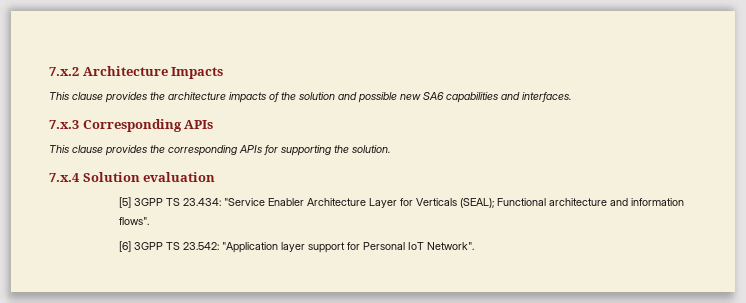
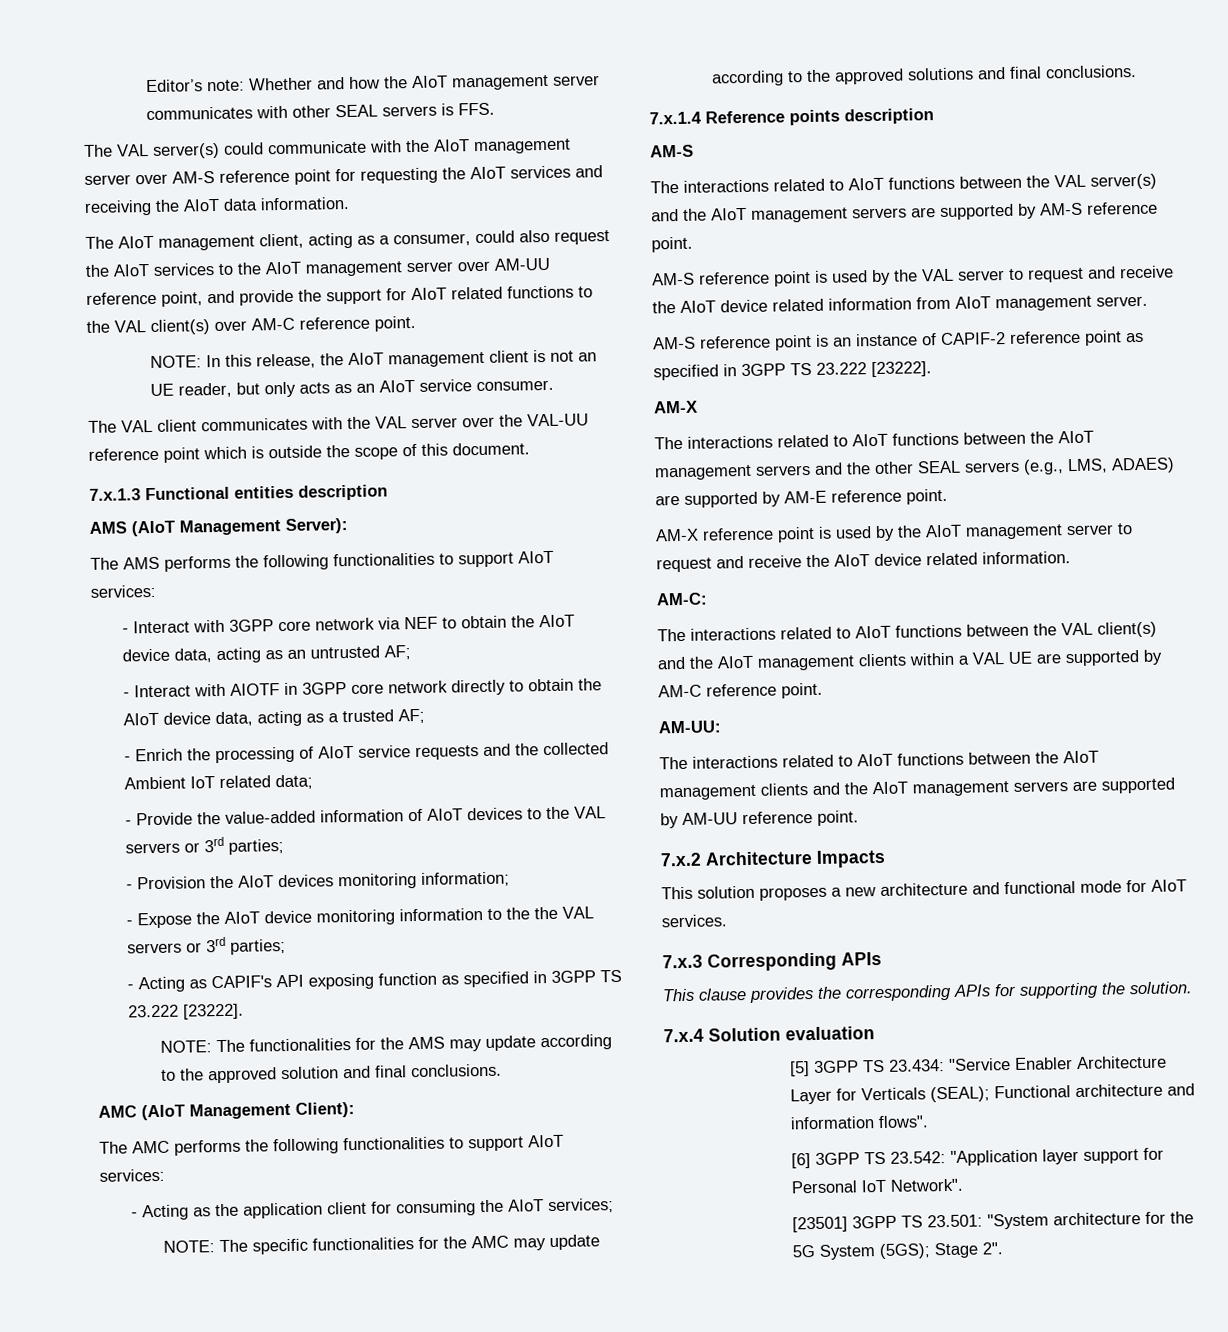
[49,66,224,79] [49,92,571,103] 7.x.2 Architecture Impacts // This clause provides the architecture impacts of the solution and possible new SA6 capabilities and interfaces. -> [145,74,600,93] [145,102,495,121] [84,138,571,159] [84,165,603,185] [84,196,350,216] [85,229,610,251] [85,257,550,277] [86,285,593,307] [86,315,416,335] [149,350,597,369] [149,379,554,398] [88,413,589,433] [88,442,530,463] [89,484,388,501] [89,518,348,537] [90,550,554,572] [90,584,156,598] [122,614,576,634] [122,645,412,664] [123,678,603,698] [123,708,426,727] [124,742,610,764] [124,774,314,790] [125,806,607,826] [125,836,285,855] [126,871,511,890] [126,906,595,929] [127,936,287,955] [127,969,623,993] [128,1003,245,1020] [159,1034,612,1053] [160,1063,502,1084] [98,1101,355,1121] [99,1134,564,1156] [99,1168,165,1182] [131,1198,615,1221] [162,1234,600,1255] [710,65,1137,87] [649,108,934,126] [650,144,694,158] [650,173,1157,194] [651,201,1158,223] [651,236,693,253] [652,265,1174,287] [652,295,1148,314] [653,330,1144,351] [653,361,932,381] [653,400,698,414] [654,430,1094,450] [654,457,1175,481] [655,488,948,508] [655,523,1133,543] [656,551,1071,573] [656,592,708,606] [657,621,1157,642] [657,649,1163,671] [658,682,823,699] [658,720,722,734] [659,750,1099,770] [659,777,1175,801] [660,810,859,829] [660,849,886,868] [661,879,1187,901] [661,914,727,928] Editor’s note: Whether and how the AIoT management server communicates with other SEAL servers is FFS. // The VAL server(s) could communicate with the AIoT management server over AM-S reference point for requesting the AIoT services and receiving the AIoT data information. // The AIoT management client, acting as a consumer, could also request the AIoT services to the AIoT management server over AM-UU reference point, and provide the support for AIoT related functions to the VAL client(s) over AM-C reference point. // NOTE: In this release, the AIoT management client is not an UE reader, but only acts as an AIoT service consumer. // The VAL client communicates with the VAL server over the VAL-UU reference point which is outside the scope of this document. // 7.x.1.3 Functional entities description // AMS (AIoT Management Server): // The AMS performs the following functionalities to support AIoT services: // - Interact with 3GPP core network via NEF to obtain the AIoT device data, acting as an untrusted AF; // - Interact with AIOTF in 3GPP core network directly to obtain the AIoT device data, acting as a trusted AF; // - Enrich the processing of AIoT service requests and the collected Ambient IoT related data; // - Provide the value-added information of AIoT devices to the VAL servers or 3rd parties; // - Provision the AIoT devices monitoring information; // - Expose the AIoT device monitoring information to the the VAL servers or 3rd parties; // - Acting as CAPIF's API exposing function as specified in 3GPP TS 23.222 [23222]. // NOTE: The functionalities for the AMS may update according to the approved solution and final conclusions. // AMC (AIoT Management Client): // The AMC performs the following functionalities to support AIoT services: // - Acting as the application client for consuming the AIoT services; // NOTE: The specific functionalities for the AMC may update according to the approved solutions and final conclusions. // 7.x.1.4 Reference points description // AM-S // The interactions related to AIoT functions between the VAL server(s) and the AIoT management servers are supported by AM-S reference point. // AM-S reference point is used by the VAL server to request and receive the AIoT device related information from AIoT management server. // AM-S reference point is an instance of CAPIF-2 reference point as specified in 3GPP TS 23.222 [23222]. // AM-X // The interactions related to AIoT functions between the AIoT management servers and the other SEAL servers (e.g., LMS, ADAES) are supported by AM-E reference point. // AM-X reference point is used by the AIoT management server to request and receive the AIoT device related information. // AM-C: // The interactions related to AIoT functions between the VAL client(s) and the AIoT management clients within a VAL UE are supported by AM-C reference point. // AM-UU: // The interactions related to AIoT functions between the AIoT management clients and the AIoT management servers are supported by AM-UU reference point. // 7.x.2 Architecture Impacts // This solution proposes a new architecture and functional mode for AIoT services.
(475, 246) none -> [791,1211,1194,1233] [791,1242,1003,1260] // [23501] 3GPP TS 23.501: "System architecture for the 5G System (5GS); Stage 2".

